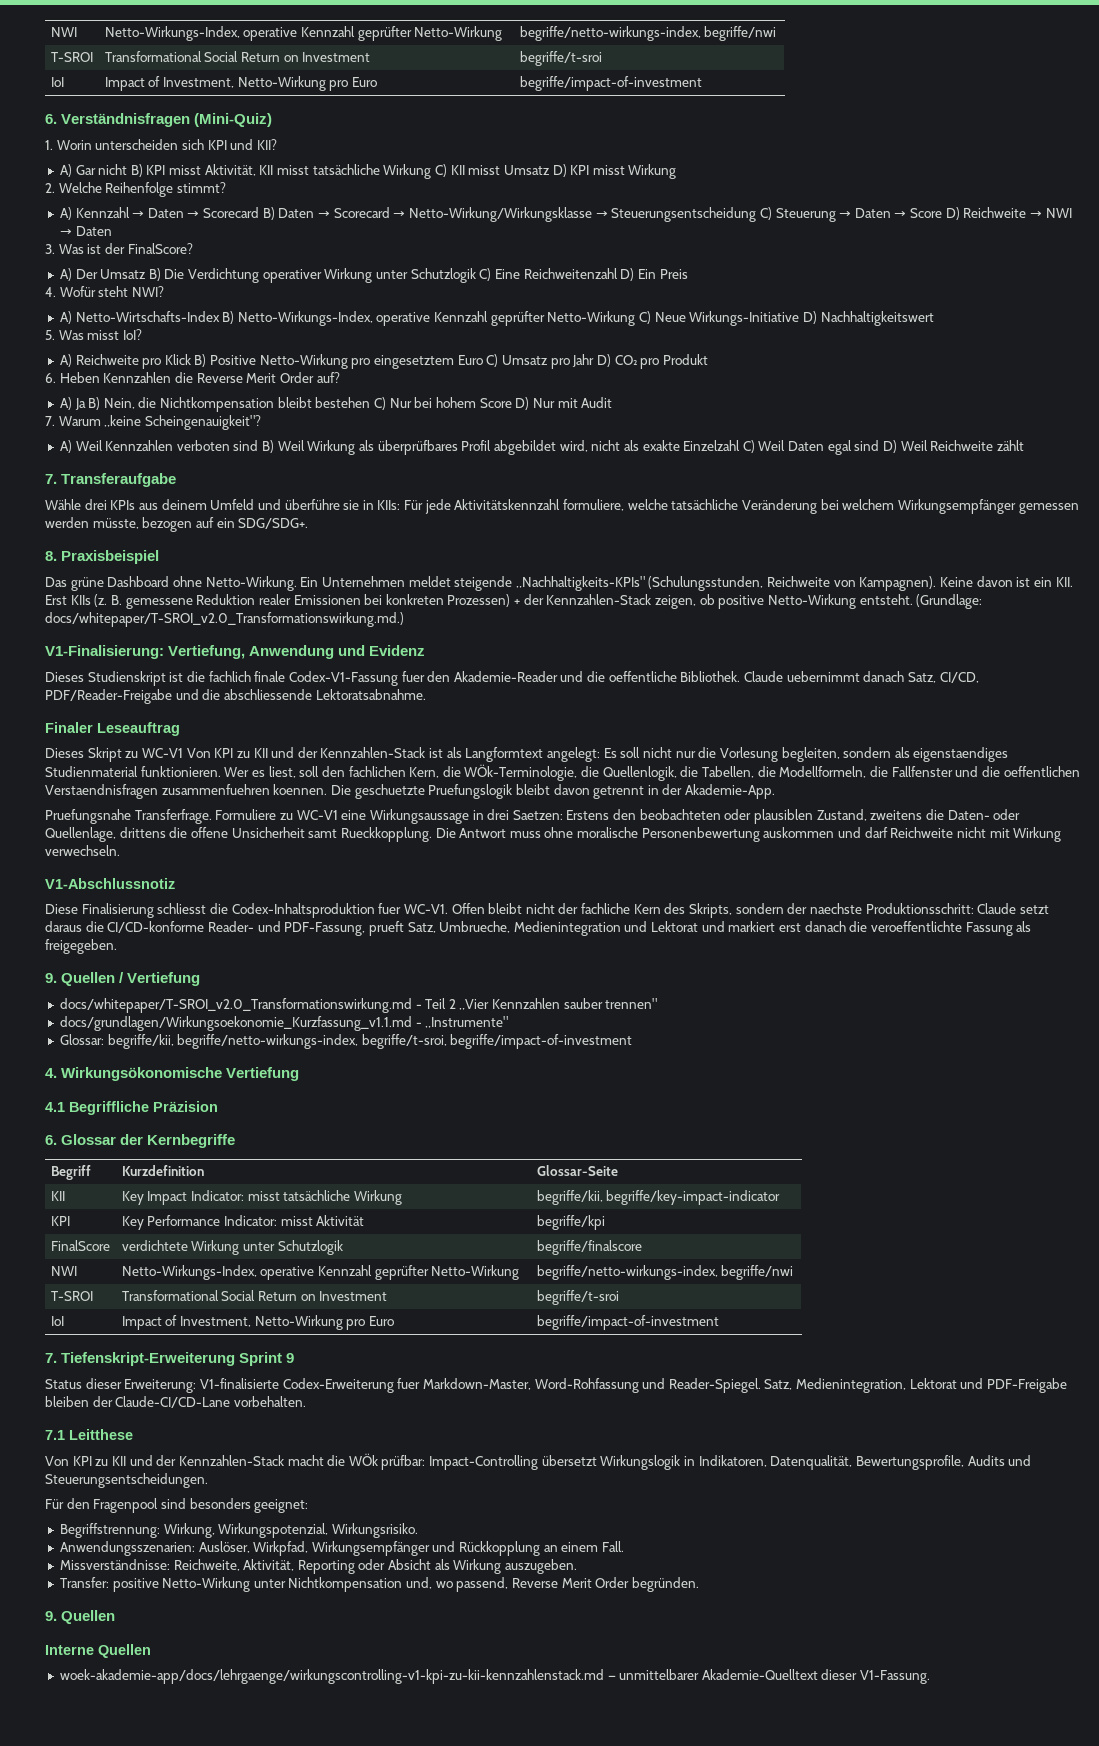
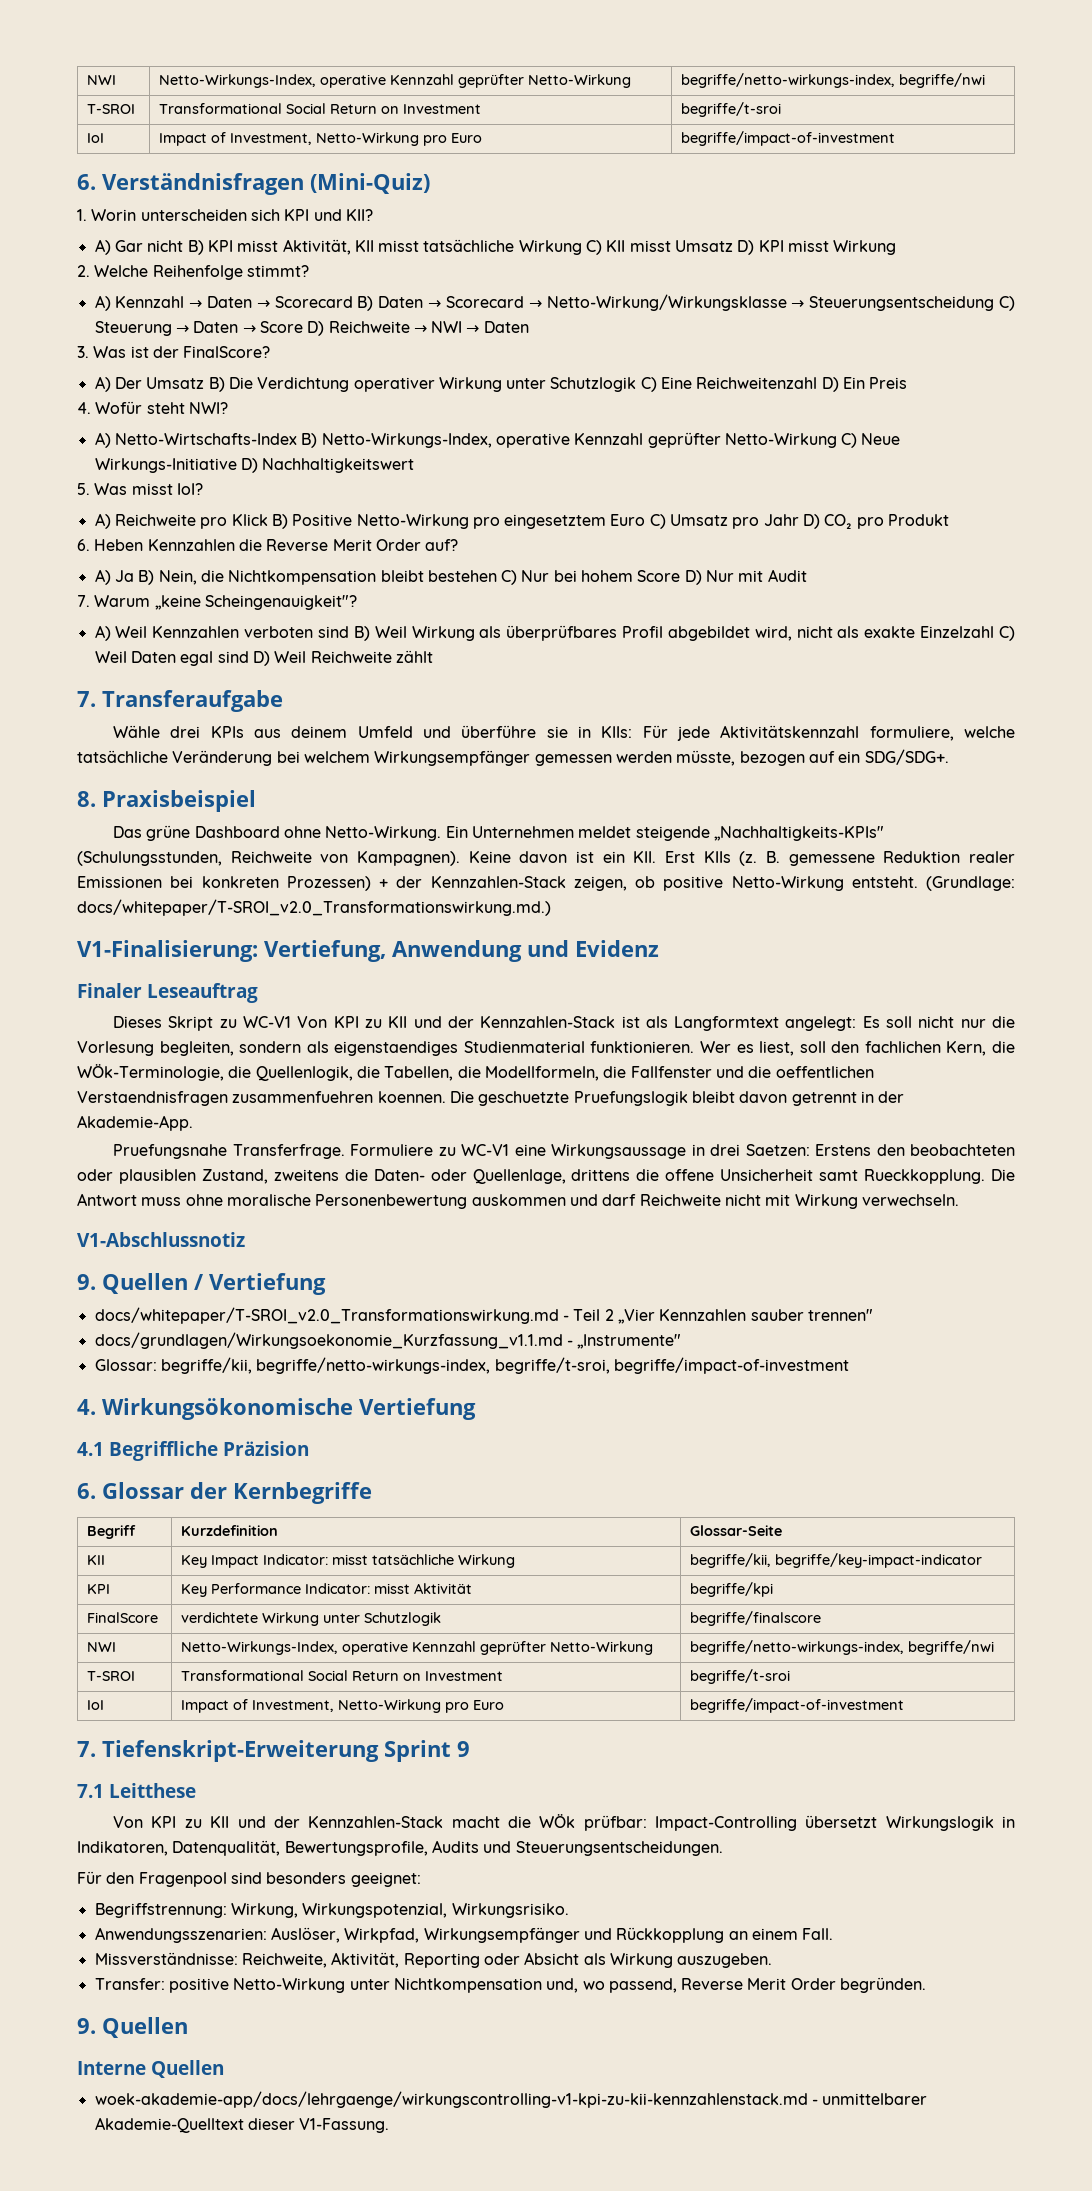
[45,671,979,686] [45,689,426,704] // Dieses Studienskript ist die fachlich finale Codex-V1-Fassung fuer den Akademie-Reader und die oeffentliche Bibliothek. Claude uebernimmt danach Satz, CI/CD, PDF/Reader-Freigabe und die abschliessende Lektoratsabnahme. -> (659, 948) none
[45,903,1049,918] [45,921,1032,936] [45,939,117,954] // Diese Finalisierung schliesst die Codex-Inhaltsproduktion fuer WC-V1. Offen bleibt nicht der fachliche Kern des Skripts, sondern der naechste Produktionsschritt: Claude setzt daraus die CI/CD-konforme Reader- und PDF-Fassung, prueft Satz, Umbrueche, Medienintegration und Lektorat und markiert erst danach die veroeffentlichte Fassung als freigegeben. -> (245, 1239) none
[45,1378,1068,1393] [45,1396,306,1408] // Status dieser Erweiterung: V1-finalisierte Codex-Erweiterung fuer Markdown-Master, Word-Rohfassung und Reader-Spiegel. Satz, Medienintegration, Lektorat und PDF-Freigabe bleiben der Claude-CI/CD-Lane vorbehalten. -> (470, 1749) none
[607,1675,616,1680] — -> [811,2099,818,2105] -

